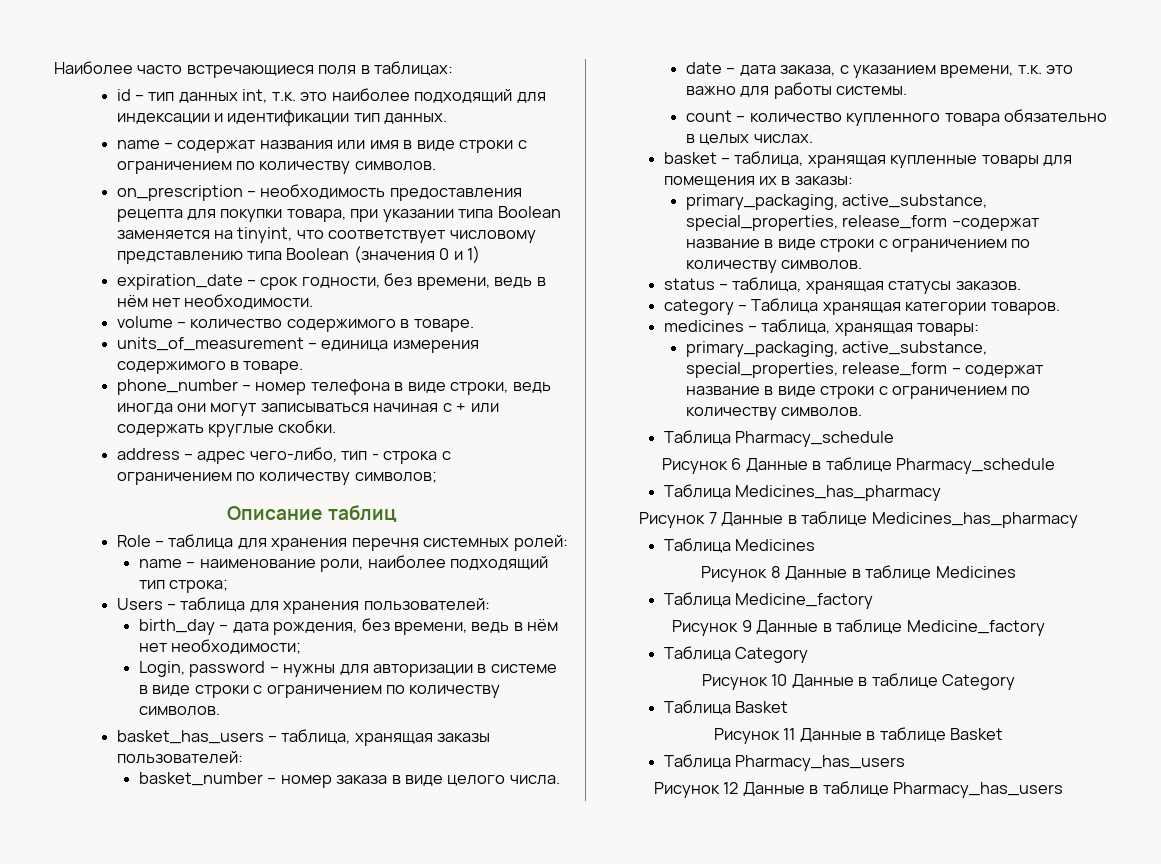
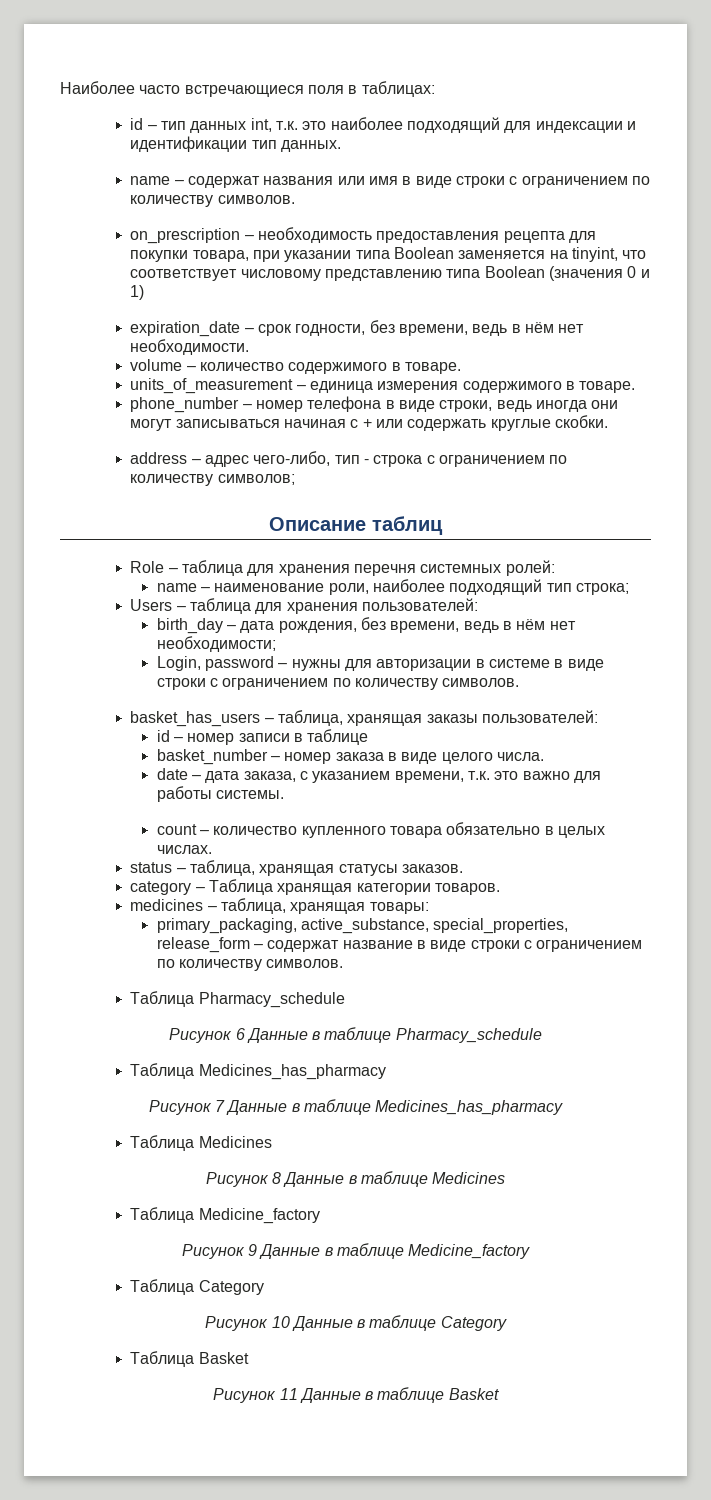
(243, 757) none -> [156,729,369,745] // id – номер записи в таблице
[663,151,1073,168] [663,176,853,187] [685,194,988,210] [685,215,1039,231] [685,239,1031,252] [685,260,863,273] // basket – таблица, хранящая купленные товары для помещения их в заказы: // primary_packaging, active_substance, special_properties, release_form –содержат название в виде строки с ограничением по количеству символов. -> (212, 849) none
[663,754,905,771] [653,781,1064,798] // Таблица Pharmacy_has_users // Рисунок 12 Данные в таблице Pharmacy_has_users -> (499, 1394) none

